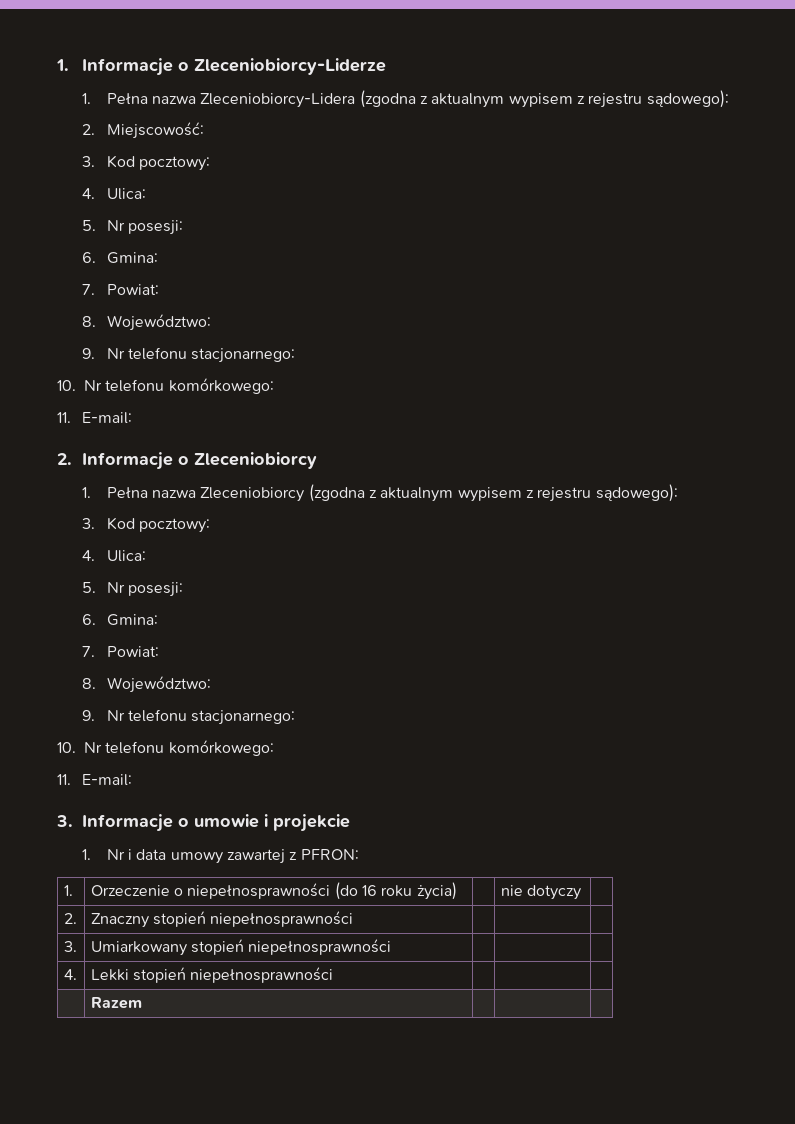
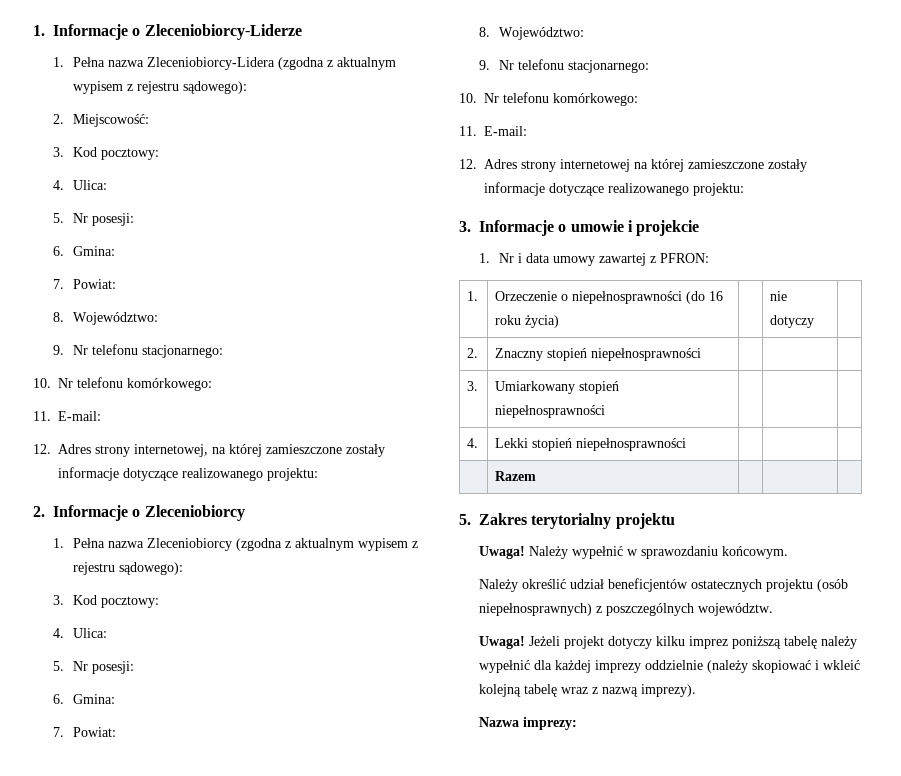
(132, 418) none -> [33,444,385,457] [58,467,318,481] // 12. Adres strony internetowej, na której zamieszczone zostały informacje dotyczące realizowanego projektu:
(132, 780) none -> [459,159,807,172] [484,182,744,196] // 12. Adres strony internetowej na której zamieszczone zostały informacje dotyczące realizowanego projektu:
(142, 1003) none -> [459,513,675,529] [479,546,789,559] [479,578,849,592] [479,603,774,616] [479,636,858,649] [479,660,861,673] [479,684,697,697] [479,717,578,730] // 5. Zakres terytorialny projektu // Uwaga! Należy wypełnić w sprawozdaniu końcowym. // Należy określić udział beneficjentów ostatecznych projektu (osób niepełnosprawnych) z poszczególnych województw. // Uwaga! Jeżeli projekt dotyczy kilku imprez poniższą tabelę należy wypełnić dla każdej imprezy oddzielnie (należy skopiować i wkleić kolejną tabelę wraz z nazwą imprezy). // Nazwa imprezy:

